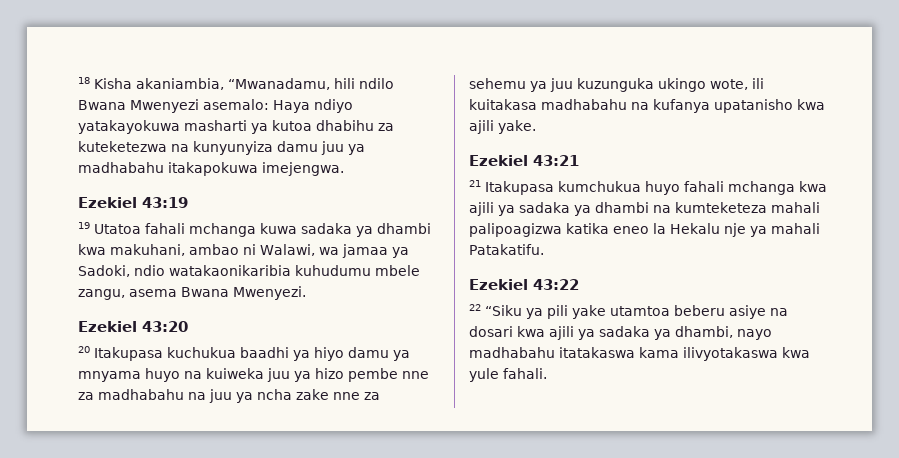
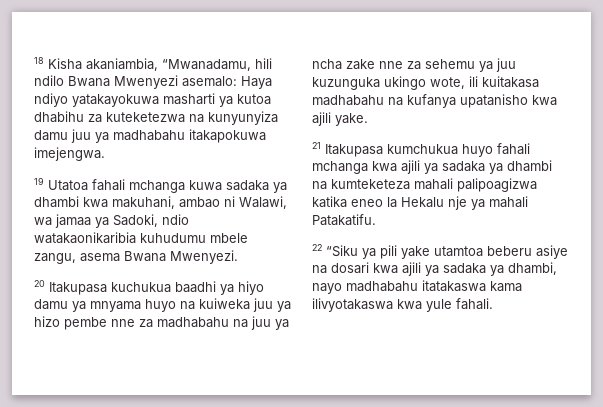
[78,197,188,208] // Ezekiel 43:19 -> (105, 154) none
[78,321,188,332] // Ezekiel 43:20 -> (238, 257) none
[469,155,579,166] // Ezekiel 43:21 -> (368, 119) none
[469,279,579,290] // Ezekiel 43:22 -> (376, 220) none

